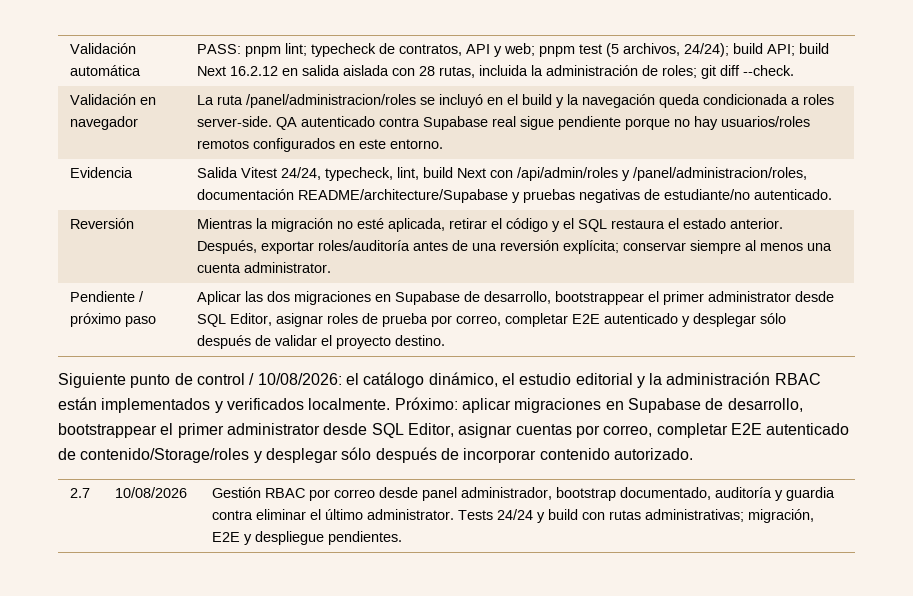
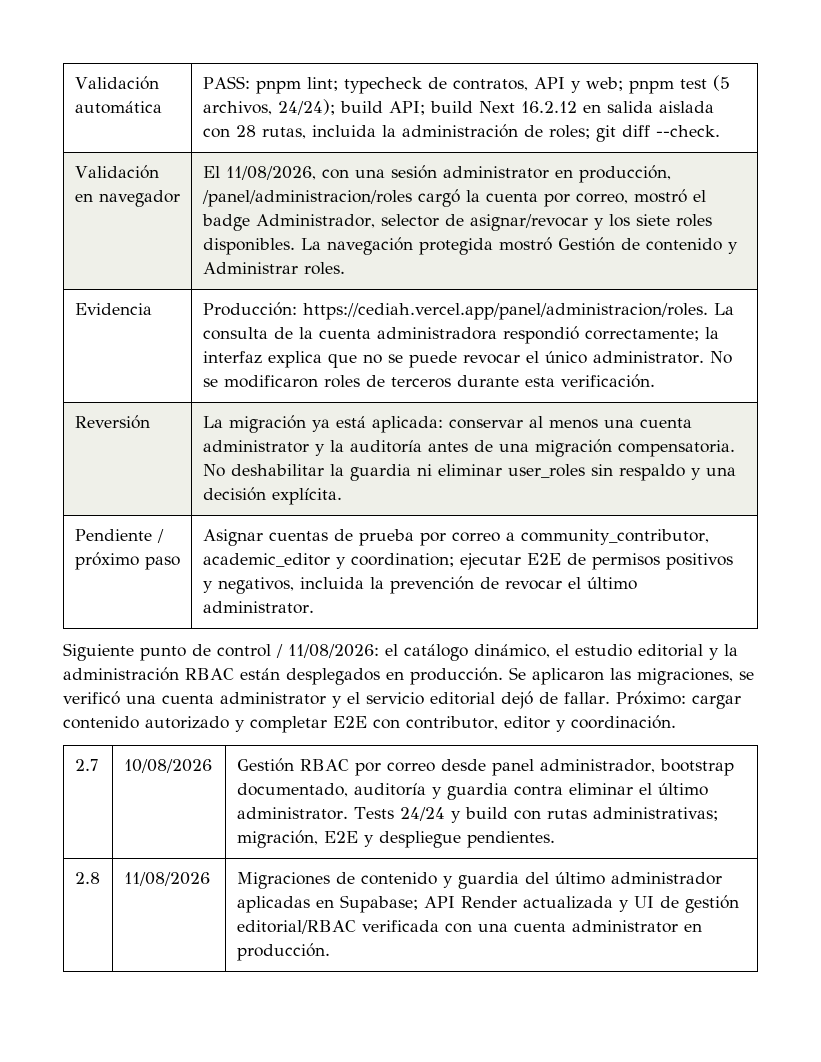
[197,94,835,108] [197,116,811,130] [197,138,444,152] [70,167,134,178] [197,167,808,181] [197,189,833,203] [70,218,135,229] [197,218,784,232] [197,240,833,254] [197,262,332,273] [70,291,145,302] [70,313,157,327] [197,291,835,305] [197,313,787,327] [197,335,446,349] La ruta /panel/administracion/roles se incluyó en el build y la navegación queda condicionada a roles server-side. QA autenticado contra Supabase real sigue pendiente porque no hay usuarios/roles remotos configurados en este entorno. // Evidencia | Salida Vitest 24/24, typecheck, lint, build Next con /api/admin/roles y /panel/administracion/roles, documentación README/architecture/Supabase y pruebas negativas de estudiante/no autenticado. // Reversión | Mientras la migración no esté aplicada, retirar el código y el SQL restaura el estado anterior. Después, exportar roles/auditoría antes de una reversión explícita; conservar siempre al menos una cuenta administrator. // Pendiente / próximo paso | Aplicar las dos migraciones en Supabase de desarrollo, bootstrappear el primer administrator desde SQL Editor, asignar roles de prueba por correo, completar E2E autenticado y desplegar sólo después de validar el proyecto destino. -> [202,165,671,183] [201,189,706,207] [201,214,712,231] [202,237,738,255] [202,262,345,275] [74,303,152,315] [202,302,734,320] [202,326,719,344] [202,351,732,368] [202,374,655,388] [74,415,150,429] [202,415,692,433] [202,439,735,457] [202,464,736,481] [202,487,342,505] [74,529,164,543] [74,552,180,570] [202,529,709,546] [202,553,733,570] [202,576,637,594] [202,601,314,614] El 11/08/2026, con una sesión administrator en producción, /panel/administracion/roles cargó la cuenta por correo, mostró el badge Administrador, selector de asignar/revocar y los siete roles disponibles. La navegación protegida mostró Gestión de contenido y Administrar roles. // Evidencia | Producción: https://cediah.vercel.app/panel/administracion/roles. La consulta de la cuenta administradora respondió correctamente; la interfaz explica que no se puede revocar el único administrator. No se modificaron roles de terceros durante esta verificación. // Reversión | La migración ya está aplicada: conservar al menos una cuenta administrator y la auditoría antes de una migración compensatoria. No deshabilitar la guardia ni eliminar user_roles sin respaldo y una decisión explícita. // Pendiente / próximo paso | Asignar cuentas de prueba por correo a community_contributor, academic_editor y coordination; ejecutar E2E de permisos positivos y negativos, incluida la prevención de revocar el último administrator.
[257,373,342,385] 10/08/2026: -> [288,644,379,658] 11/08/2026:
[101,397,803,413] [58,423,850,438] [58,447,693,463] implementados y verificados localmente. Próximo: aplicar migraciones en Supabase de desarrollo, bootstrappear el primer administrator desde SQL Editor, asignar cuentas por correo, completar E2E autenticado de contenido/Storage/roles y desplegar sólo después de incorporar contenido autorizado. -> [286,667,754,685] [63,691,741,709] [63,715,676,733] desplegados en producción. Se aplicaron las migraciones, se verificó una cuenta administrator y el servicio editorial dejó de fallar. Próximo: cargar contenido autorizado y completar E2E con contributor, editor y coordinación.
(403, 538) none -> [74,872,100,884] [123,872,210,886] [236,872,722,889] [236,895,739,913] [236,920,702,934] [236,943,330,961] // 2.8 | 11/08/2026 | Migraciones de contenido y guardia del último administrador aplicadas en Supabase; API Render actualizada y UI de gestión editorial/RBAC verificada con una cuenta administrator en producción.

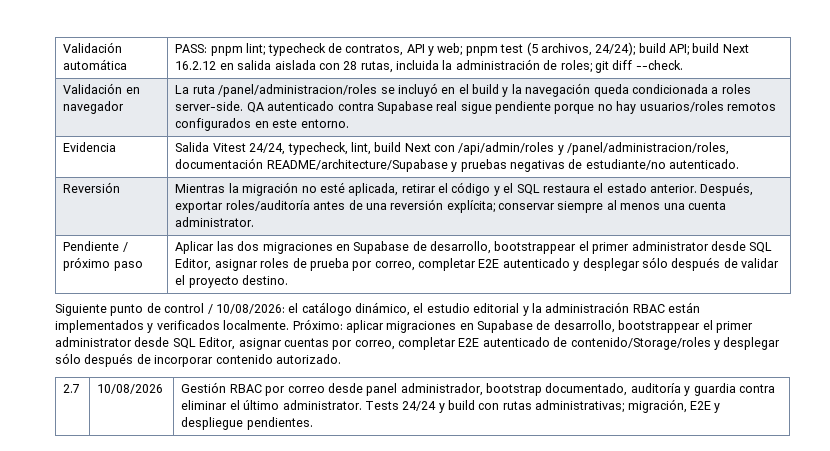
[202,165,671,183] [201,189,706,207] [201,214,712,231] [202,237,738,255] [202,262,345,275] [74,303,152,315] [202,302,734,320] [202,326,719,344] [202,351,732,368] [202,374,655,388] [74,415,150,429] [202,415,692,433] [202,439,735,457] [202,464,736,481] [202,487,342,505] [74,529,164,543] [74,552,180,570] [202,529,709,546] [202,553,733,570] [202,576,637,594] [202,601,314,614] El 11/08/2026, con una sesión administrator en producción, /panel/administracion/roles cargó la cuenta por correo, mostró el badge Administrador, selector de asignar/revocar y los siete roles disponibles. La navegación protegida mostró Gestión de contenido y Administrar roles. // Evidencia | Producción: https://cediah.vercel.app/panel/administracion/roles. La consulta de la cuenta administradora respondió correctamente; la interfaz explica que no se puede revocar el único administrator. No se modificaron roles de terceros durante esta verificación. // Reversión | La migración ya está aplicada: conservar al menos una cuenta administrator y la auditoría antes de una migración compensatoria. No deshabilitar la guardia ni eliminar user_roles sin respaldo y una decisión explícita. // Pendiente / próximo paso | Asignar cuentas de prueba por correo a community_contributor, academic_editor y coordination; ejecutar E2E de permisos positivos y negativos, incluida la prevención de revocar el último administrator. -> [175,83,751,97] [175,101,776,114] [175,118,349,131] [63,142,117,152] [175,142,730,155] [175,158,740,172] [63,182,121,193] [175,182,754,196] [175,199,726,213] [175,217,255,227] [63,241,128,252] [63,257,143,271] [175,241,773,254] [175,257,780,271] [175,275,289,288] La ruta /panel/administracion/roles se incluyó en el build y la navegación queda condicionada a roles server-side. QA autenticado contra Supabase real sigue pendiente porque no hay usuarios/roles remotos configurados en este entorno. // Evidencia | Salida Vitest 24/24, typecheck, lint, build Next con /api/admin/roles y /panel/administracion/roles, documentación README/architecture/Supabase y pruebas negativas de estudiante/no autenticado. // Reversión | Mientras la migración no esté aplicada, retirar el código y el SQL restaura el estado anterior. Después, exportar roles/auditoría antes de una reversión explícita; conservar siempre al menos una cuenta administrator. // Pendiente / próximo paso | Aplicar las dos migraciones en Supabase de desarrollo, bootstrappear el primer administrator desde SQL Editor, asignar roles de prueba por correo, completar E2E autenticado y desplegar sólo después de validar el proyecto destino.
[288,644,379,658] 11/08/2026: -> [215,304,285,314] 10/08/2026:
[286,667,754,685] [63,691,741,709] [63,715,676,733] desplegados en producción. Se aplicaron las migraciones, se verificó una cuenta administrator y el servicio editorial dejó de fallar. Próximo: cargar contenido autorizado y completar E2E con contributor, editor y coordinación. -> [55,319,753,333] [55,337,781,350] [55,353,341,367] implementados y verificados localmente. Próximo: aplicar migraciones en Supabase de desarrollo, bootstrappear el primer administrator desde SQL Editor, asignar cuentas por correo, completar E2E autenticado de contenido/Storage/roles y desplegar sólo después de incorporar contenido autorizado.
[74,872,100,884] [123,872,210,886] [236,872,722,889] [236,895,739,913] [236,920,702,934] [236,943,330,961] // 2.8 | 11/08/2026 | Migraciones de contenido y guardia del último administrador aplicadas en Supabase; API Render actualizada y UI de gestión editorial/RBAC verificada con una cuenta administrator en producción. -> (313, 423) none

